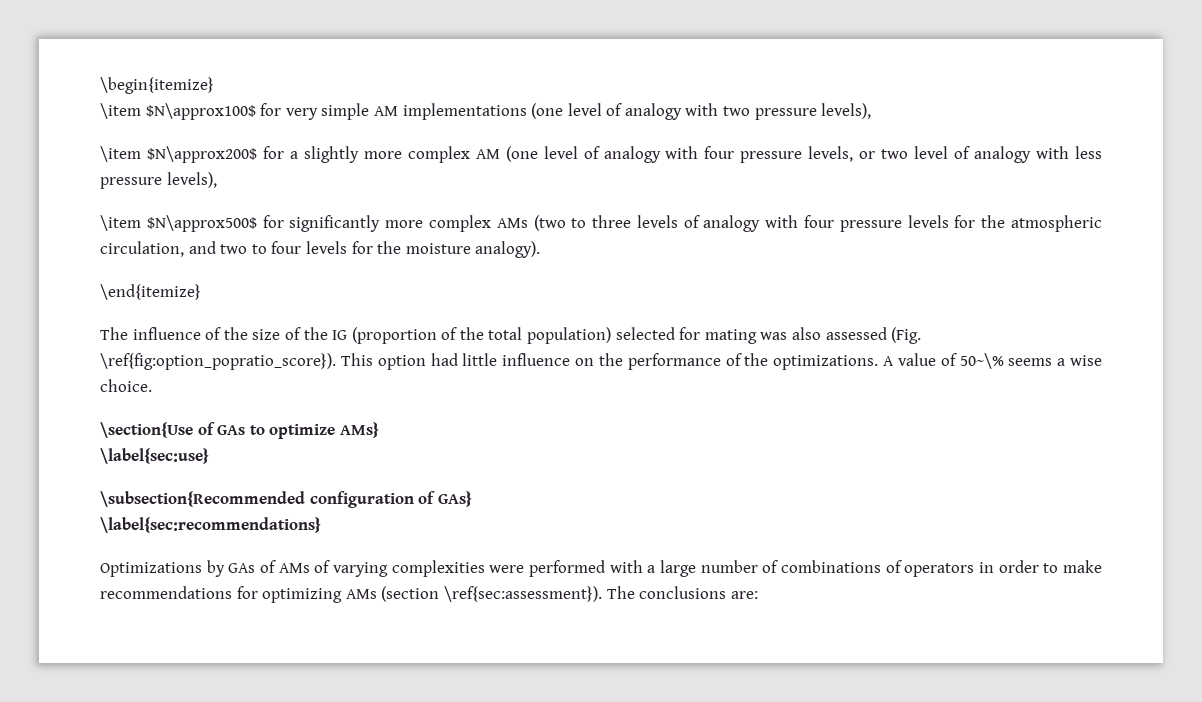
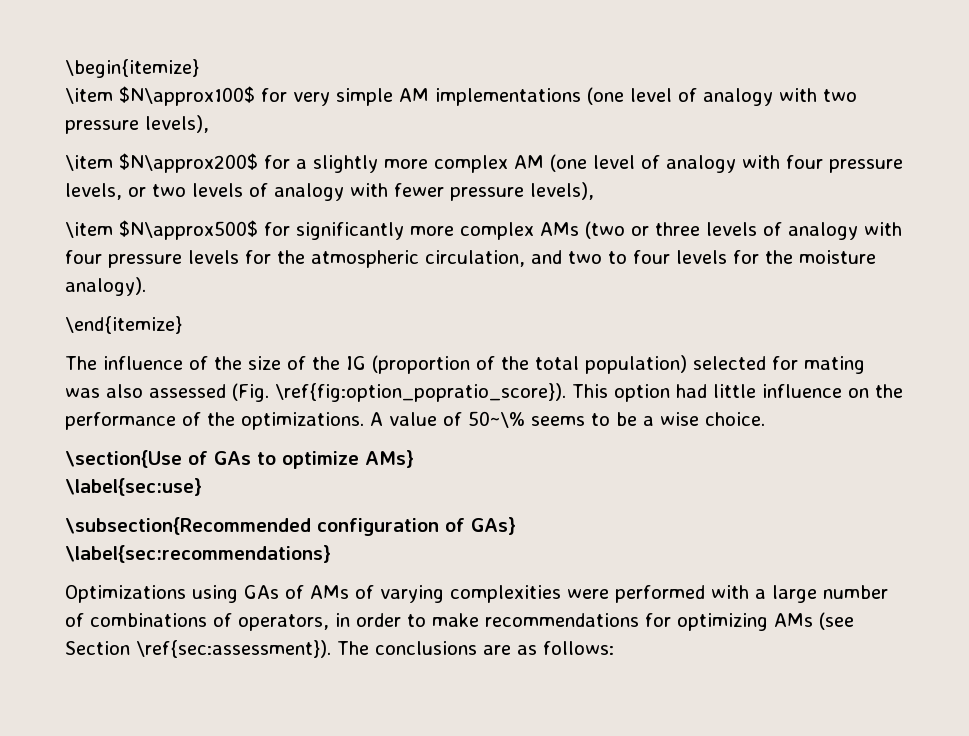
[914,146,1103,163] level of analogy with less -> [192,183,444,201] levels of analogy with fewer
[571,218,587,228] to -> [631,226,649,236] or
(1053, 362) none -> [591,412,637,426] to be
[206,560,225,577] by -> [192,585,238,603] using
[904,563,975,577] operators -> [238,614,329,631] operators,
[381,586,440,602] (section -> [819,612,854,630] [65,641,130,655] (see Section
[730,591,758,599] are: -> [483,641,614,655] are as follows:

